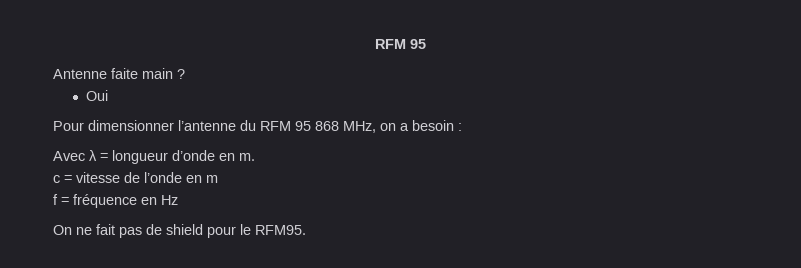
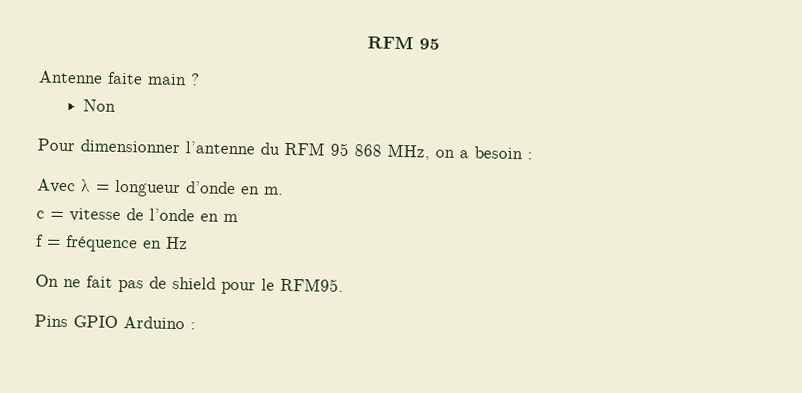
[86,90,109,101] Oui -> [82,99,116,112] Non
(306, 230) none -> [34,314,196,330] // Pins GPIO Arduino :

